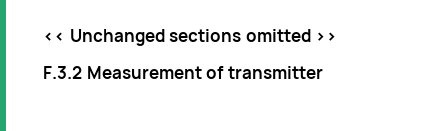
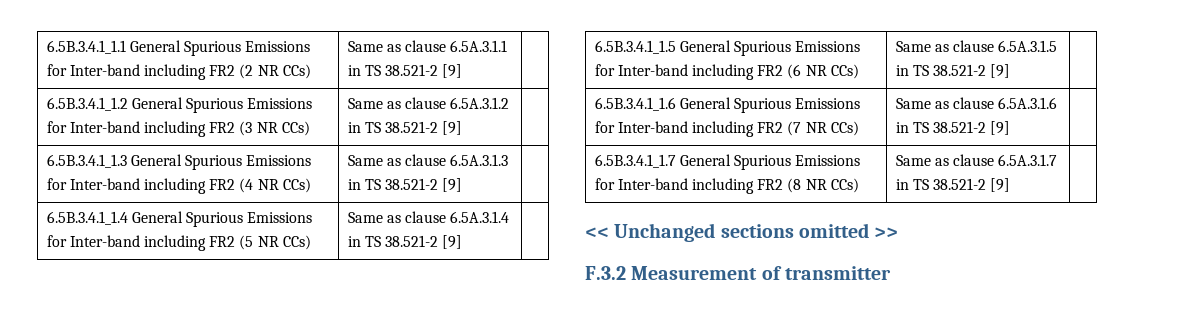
(43, 37) none -> [46,40,311,56] [46,64,311,80] [347,40,508,52] [347,64,463,78] [46,97,313,113] [46,121,310,137] [347,97,510,109] [347,121,463,135] [46,154,312,170] [46,178,311,194] [347,154,509,166] [347,178,463,192] [46,211,313,227] [46,235,311,251] [347,211,510,223] [347,235,463,249] [594,40,861,56] [594,64,859,80] [895,40,1058,52] [895,64,1011,78] [594,97,861,113] [594,121,859,137] [895,97,1058,109] [895,121,1011,135] [594,154,861,170] [594,178,859,194] [895,154,1058,166] [895,178,1011,192] 6.5B.3.4.1_1.1 General Spurious Emissions for Inter-band including FR2 (2 NR CCs) | Same as clause 6.5A.3.1.1 in TS 38.521-2 [9] | // 6.5B.3.4.1_1.2 General Spurious Emissions for Inter-band including FR2 (3 NR CCs) | Same as clause 6.5A.3.1.2 in TS 38.521-2 [9] | // 6.5B.3.4.1_1.3 General Spurious Emissions for Inter-band including FR2 (4 NR CCs) | Same as clause 6.5A.3.1.3 in TS 38.521-2 [9] | // 6.5B.3.4.1_1.4 General Spurious Emissions for Inter-band including FR2 (5 NR CCs) | Same as clause 6.5A.3.1.4 in TS 38.521-2 [9] | // 6.5B.3.4.1_1.5 General Spurious Emissions for Inter-band including FR2 (6 NR CCs) | Same as clause 6.5A.3.1.5 in TS 38.521-2 [9] | // 6.5B.3.4.1_1.6 General Spurious Emissions for Inter-band including FR2 (7 NR CCs) | Same as clause 6.5A.3.1.6 in TS 38.521-2 [9] | // 6.5B.3.4.1_1.7 General Spurious Emissions for Inter-band including FR2 (8 NR CCs) | Same as clause 6.5A.3.1.7 in TS 38.521-2 [9] | //

